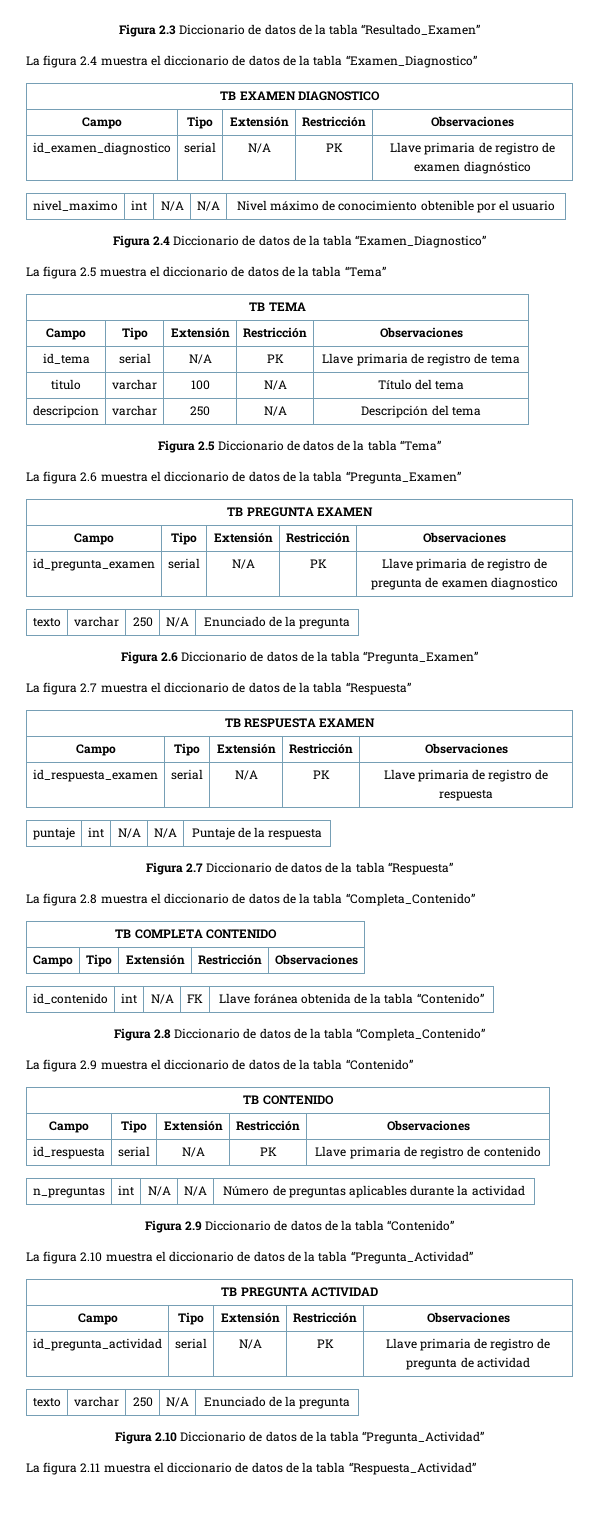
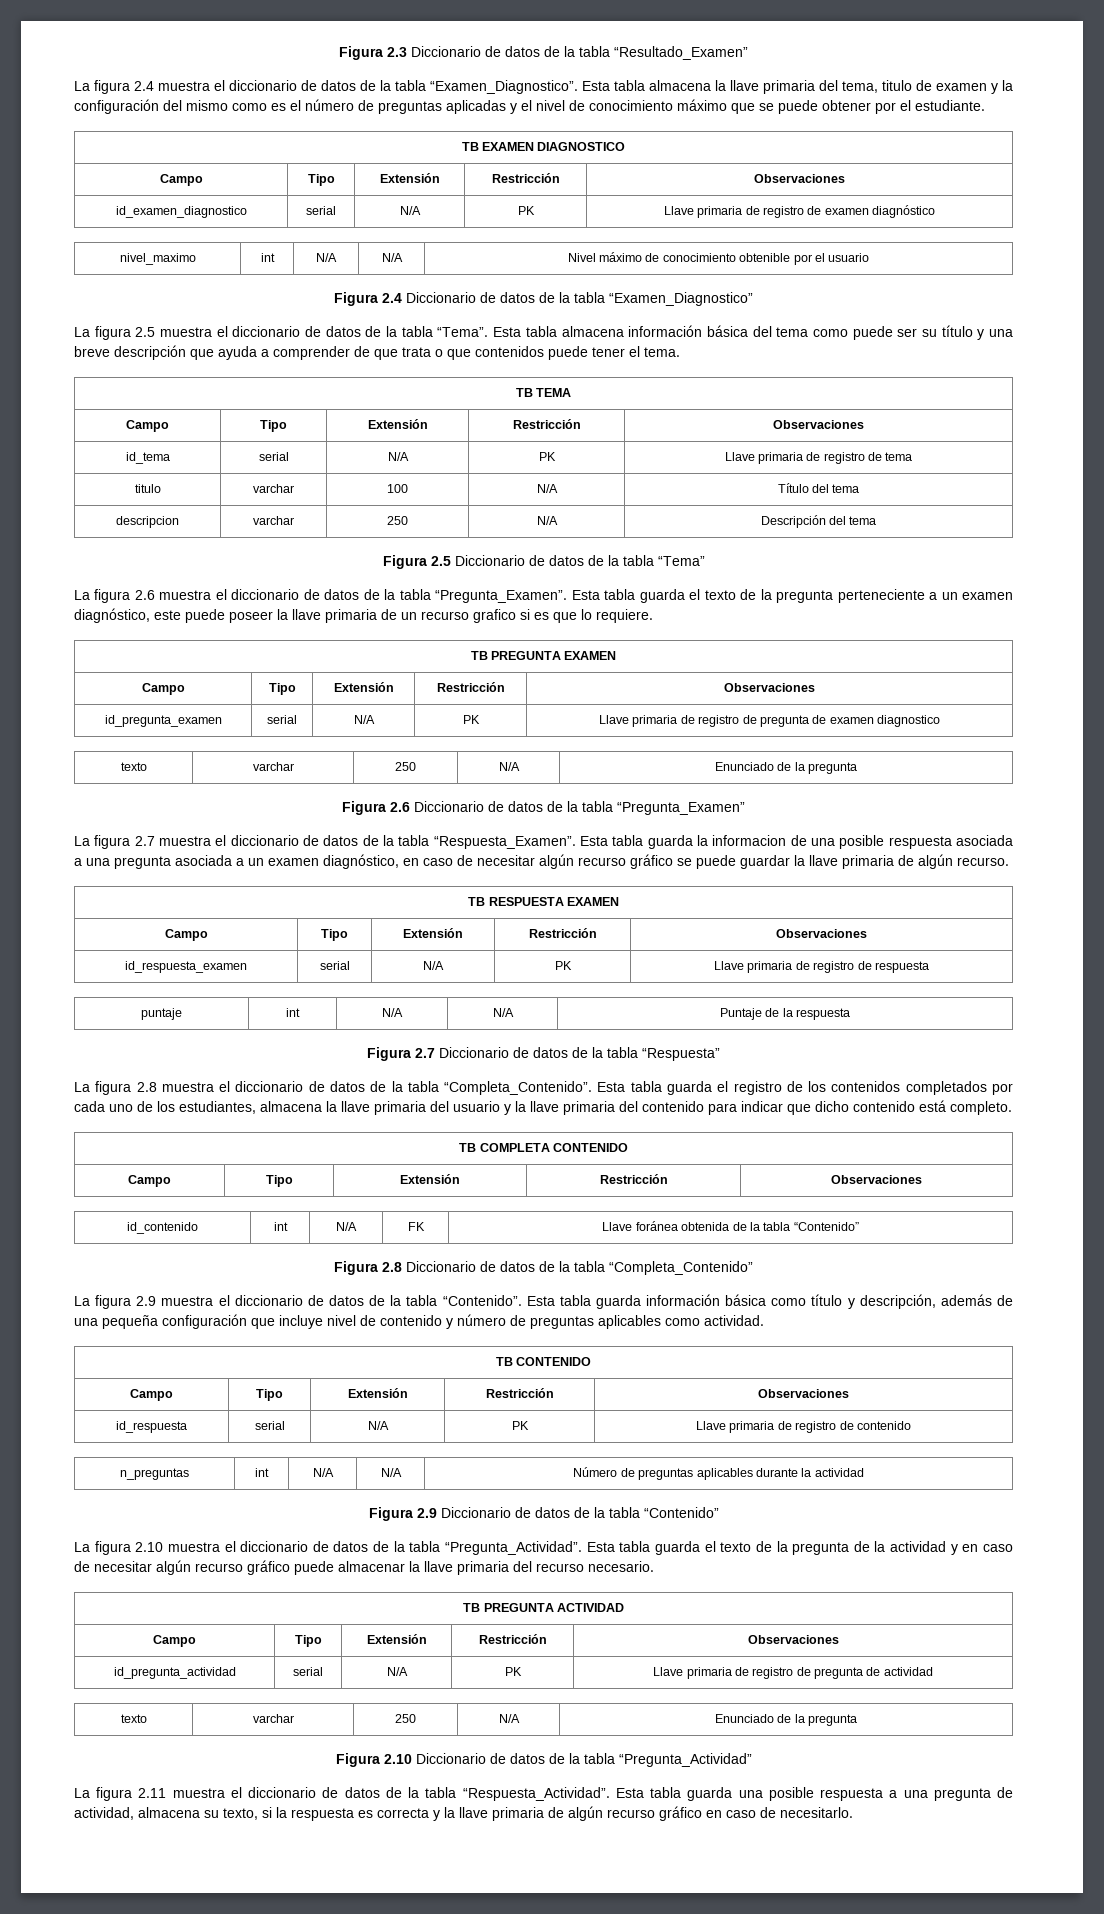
[345,55,477,68] “Examen_Diagnostico” -> [430,80,1013,94] [74,99,985,114] “Examen_Diagnostico”. Esta tabla almacena la llave primaria del tema, titulo de examen y la configuración del mismo como es el número de preguntas aplicadas y el nivel de conocimiento máximo que se puede obtener por el estudiante.
[344,266,386,277] “Tema” -> [437,325,1013,340] [74,345,680,360] “Tema”. Esta tabla almacena información básica del tema como puede ser su título y una breve descripción que ayuda a comprender de que trata o que contenidos puede tener el tema.
[345,471,461,484] “Pregunta_Examen” -> [435,589,1014,603] [74,608,653,623] “Pregunta_Examen”. Esta tabla guarda el texto de la pregunta perteneciente a un examen diagnóstico, este puede poseer la llave primaria de un recurso grafico si es que lo requiere.
[345,682,411,695] “Respuesta” -> [433,835,1014,849] [74,854,1009,869] “Respuesta_Examen”. Esta tabla guarda la informacion de una posible respuesta asociada a una pregunta asociada a un examen diagnóstico, en caso de necesitar algún recurso gráfico se puede guardar la llave primaria de algún recurso.
[345,893,475,906] “Completa_Contenido” -> [444,1081,1014,1095] [74,1100,1012,1115] “Completa_Contenido”. Esta tabla guarda el registro de los contenidos completados por cada uno de los estudiantes, almacena la llave primaria del usuario y la llave primaria del contenido para indicar que dicho contenido está completo.
[345,1059,413,1070] “Contenido” -> [442,1294,1013,1309] [74,1314,764,1329] “Contenido”. Esta tabla guarda información básica como título y descripción, además de una pequeña configuración que incluye nivel de contenido y número de preguntas aplicables como actividad.
[350,1251,473,1264] “Pregunta_Actividad” -> [445,1541,1013,1555] [74,1560,654,1575] “Pregunta_Actividad”. Esta tabla guarda el texto de la pregunta de la actividad y en caso de necesitar algún recurso gráfico puede almacenar la llave primaria del recurso necesario.
[348,1462,476,1475] “Respuesta_Actividad” -> [462,1787,1013,1801] [74,1806,853,1821] “Respuesta_Actividad”. Esta tabla guarda una posible respuesta a una pregunta de actividad, almacena su texto, si la respuesta es correcta y la llave primaria de algún recurso gráfico en caso de necesitarlo.

